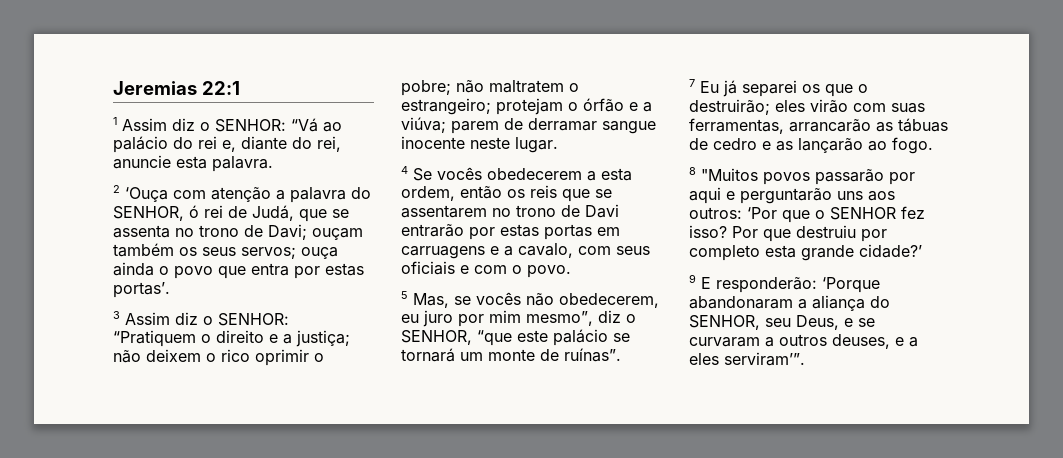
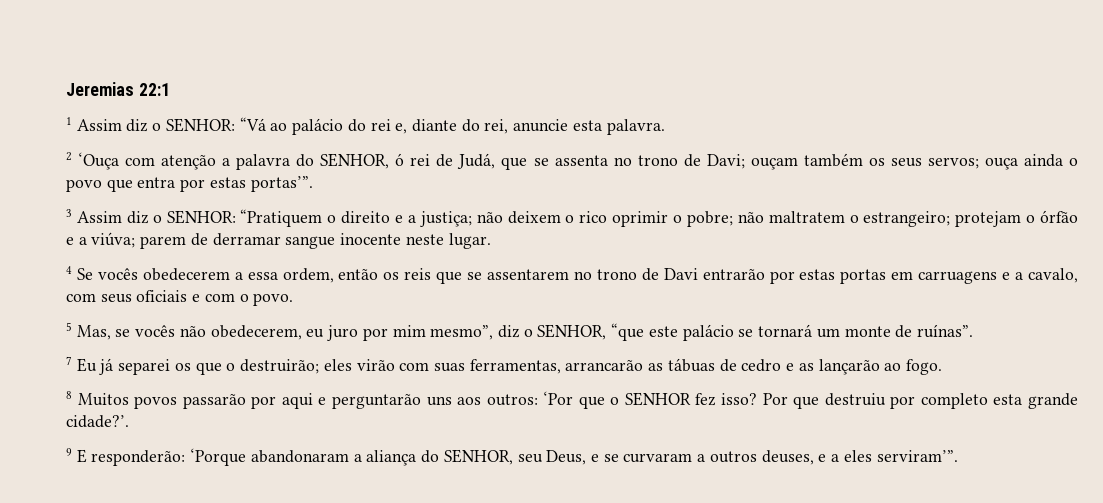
[113,282,170,298] portas’. -> [250,176,313,192] portas’”.
[601,168,632,181] esta -> [247,272,278,280] essa
[701,168,758,181] "Muitos -> [77,393,129,406] Muitos
[859,244,922,258] cidade?’ -> [66,415,129,428] cidade?’.

